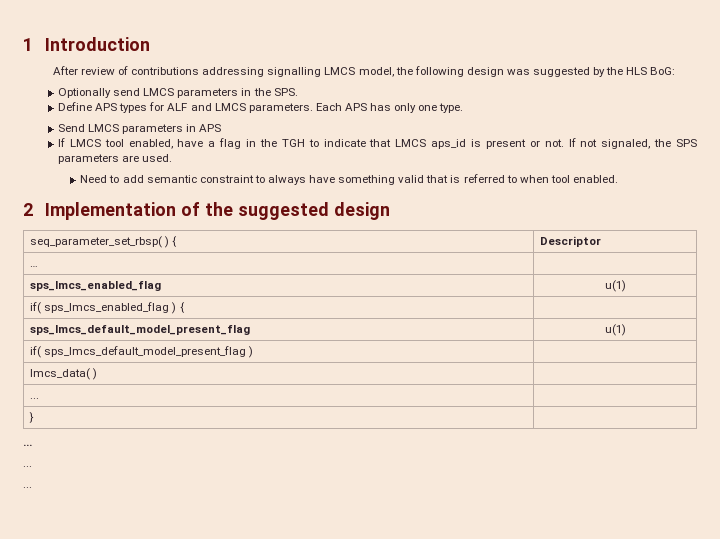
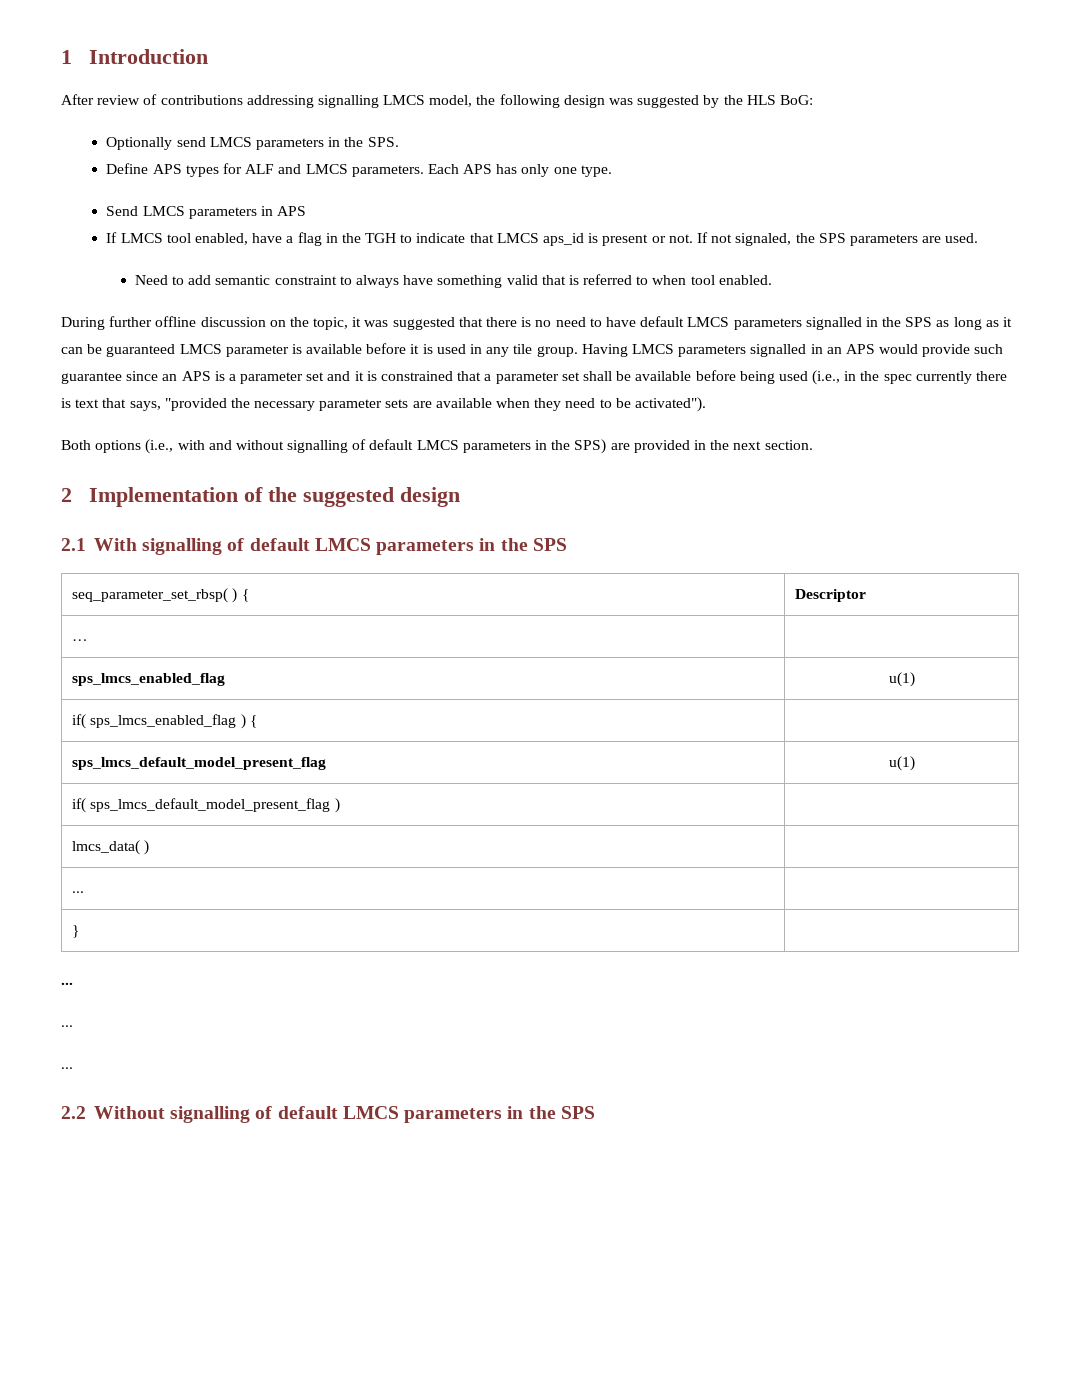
(619, 179) none -> [61,316,1012,330] [61,343,1004,357] [61,370,1007,385] [61,397,706,412] [61,439,813,454] // During further offline discussion on the topic, it was suggested that there is no need to have default LMCS parameters signalled in the SPS as long as it can be guaranteed LMCS parameter is available before it is used in any tile group. Having LMCS parameters signalled in an APS would provide such guarantee since an APS is a parameter set and it is constrained that a parameter set shall be available before being used (i.e., in the spec currently there is text that says, "provided the necessary parameter sets are available when they need to be activated"). // Both options (i.e., with and without signalling of default LMCS parameters in the SPS) are provided in the next section.
(390, 211) none -> [61,538,567,555] // 2.1 With signalling of default LMCS parameters in the SPS
(32, 487) none -> [61,1106,595,1123] // 2.2 Without signalling of default LMCS parameters in the SPS

